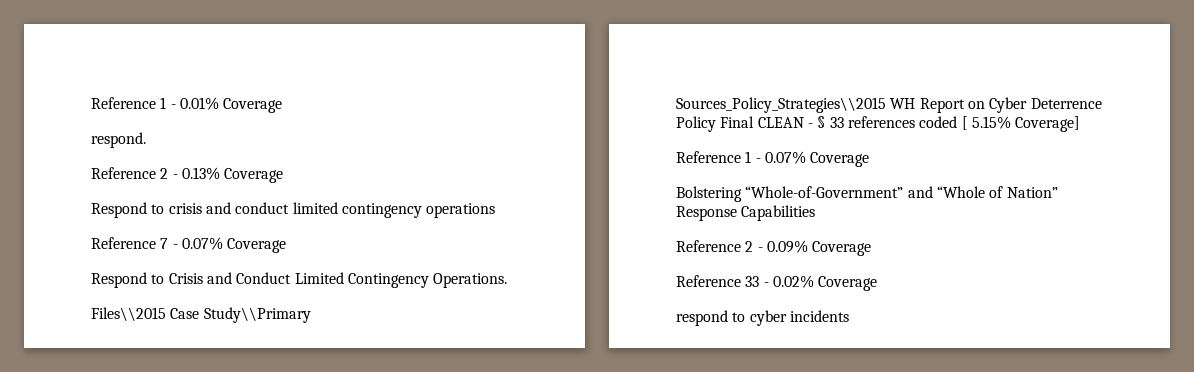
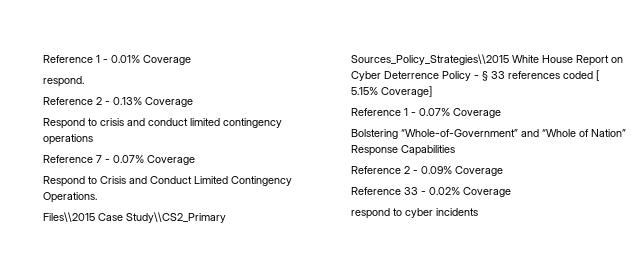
[203,307,311,323] [676,97,916,113] Study\\Primary Sources_Policy_Strategies\\2015 WH -> [126,212,226,223] [351,54,573,65] Study\\CS2_Primary Sources_Policy_Strategies\\2015 White House
[720,116,804,128] Final CLEAN -> (471, 76) none

